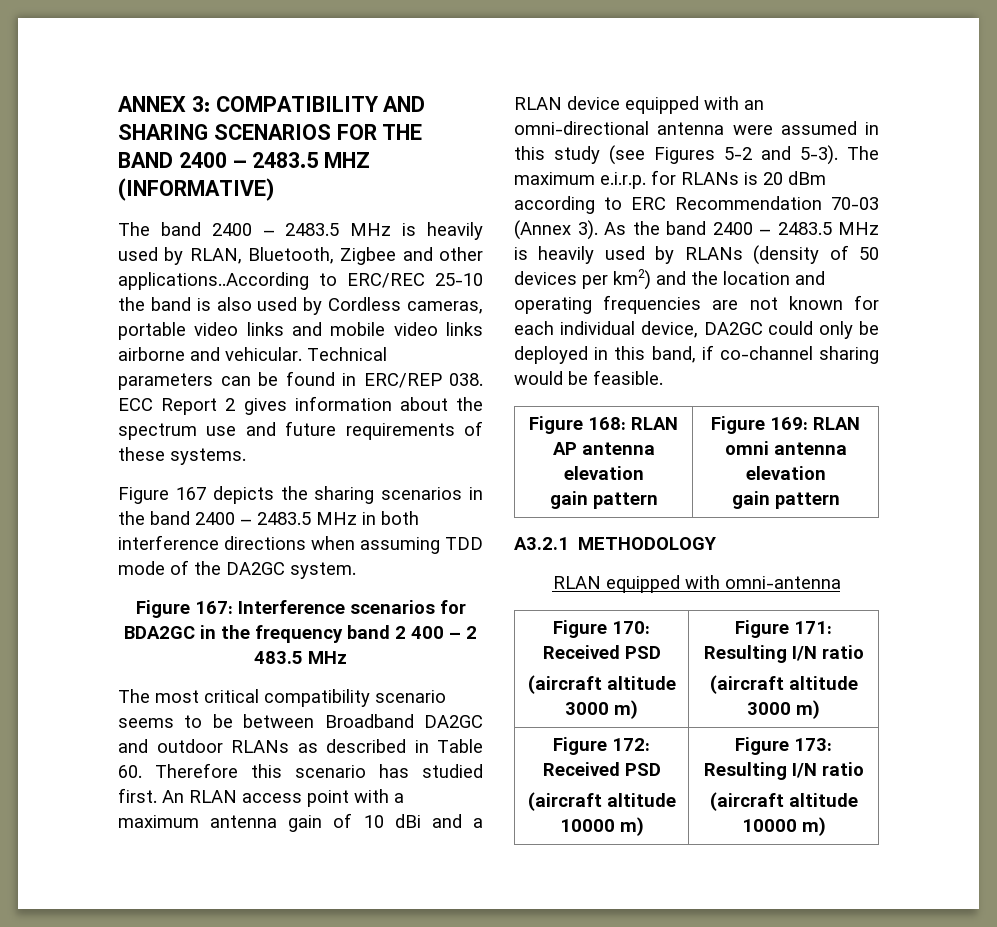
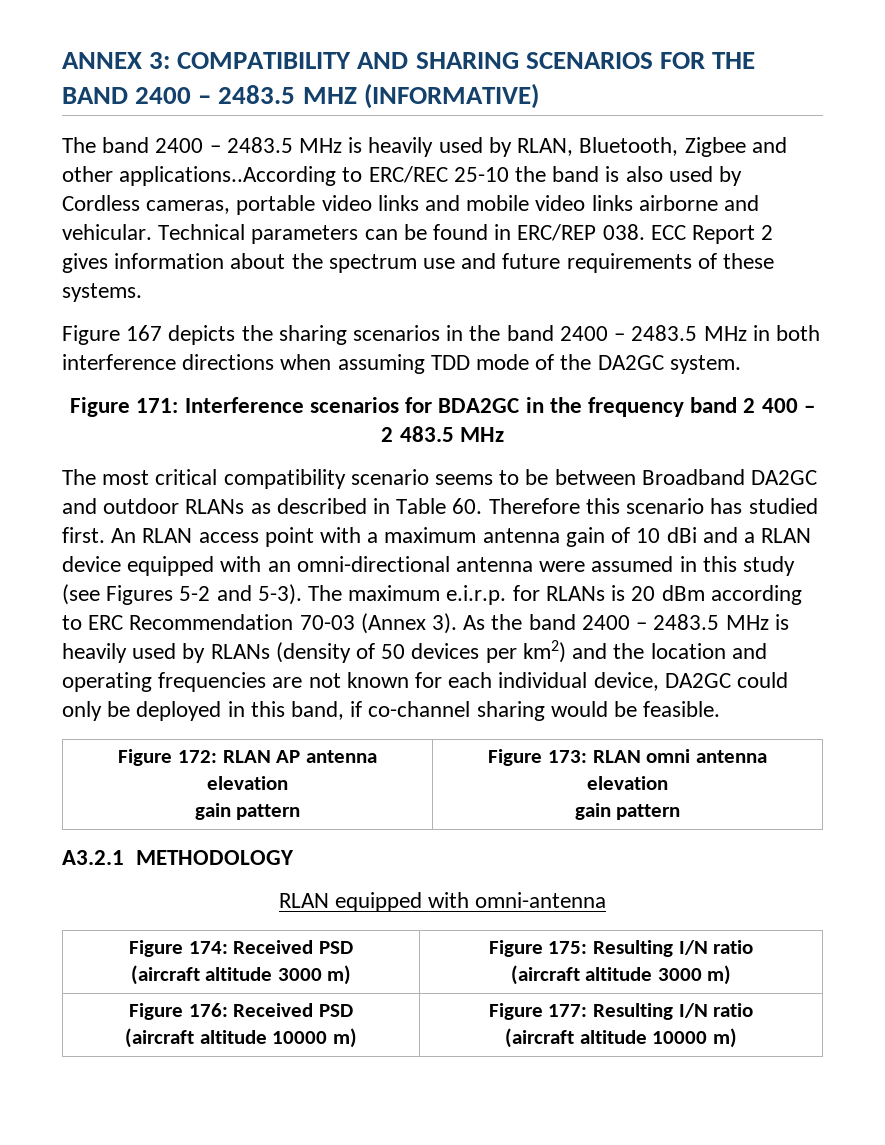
[194,601,233,614] 167: -> [136,398,179,413] 171:
[588,417,626,430] 168: -> [177,750,217,763] 172:
[770,417,808,430] 169: -> [547,750,587,763] 173:
[612,621,650,634] 170: -> [188,941,228,954] 174:
[794,621,832,634] 171: -> [548,941,588,954] 175:
[612,738,650,751] 172: -> [188,1003,228,1017] 176:
[794,738,832,751] 173: -> [548,1004,588,1017] 177:

